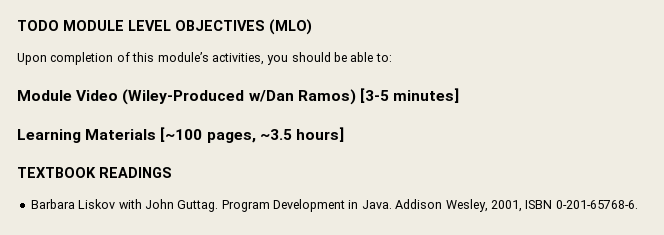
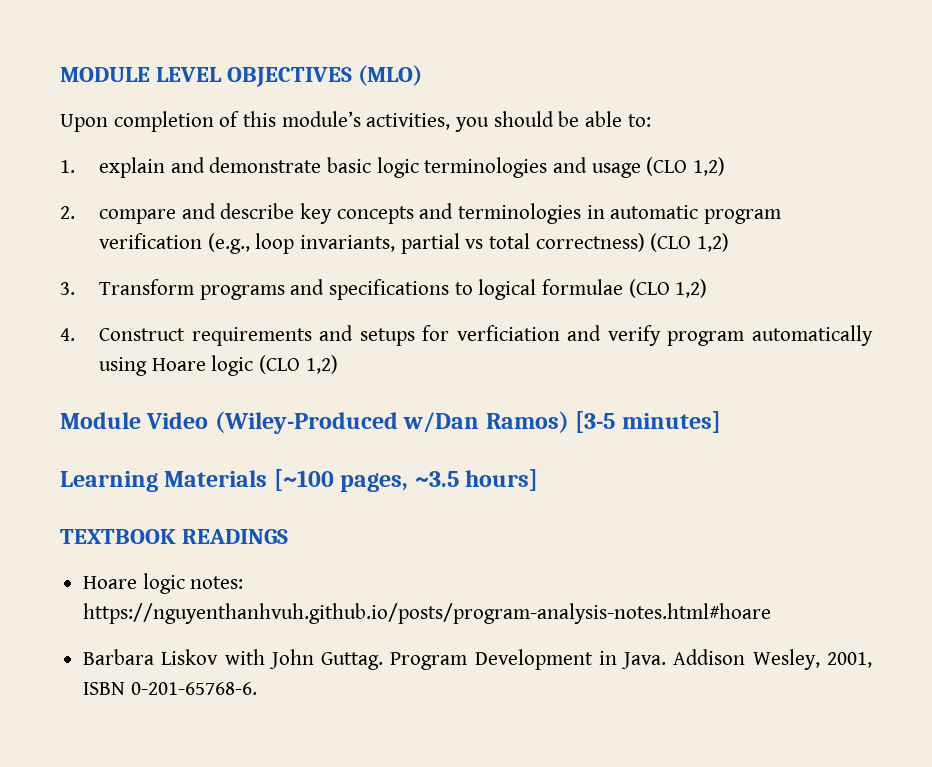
[17,20,59,31] TODO -> (60, 74) none
(392, 57) none -> [60,157,726,178] [60,203,782,224] [99,233,730,254] [60,279,708,300] [60,325,873,346] [99,355,338,376] // 1. explain and demonstrate basic logic terminologies and usage (CLO 1,2) // 2. compare and describe key concepts and terminologies in automatic program verification (e.g., loop invariants, partial vs total correctness) (CLO 1,2) // 3. Transform programs and specifications to logical formulae (CLO 1,2) // 4. Construct requirements and setups for verficiation and verify program automatically using Hoare logic (CLO 1,2)
(172, 172) none -> [83,573,244,594] [83,603,772,624] // Hoare logic notes: https://nguyenthanhvuh.github.io/posts/program-analysis-notes.html#hoare

